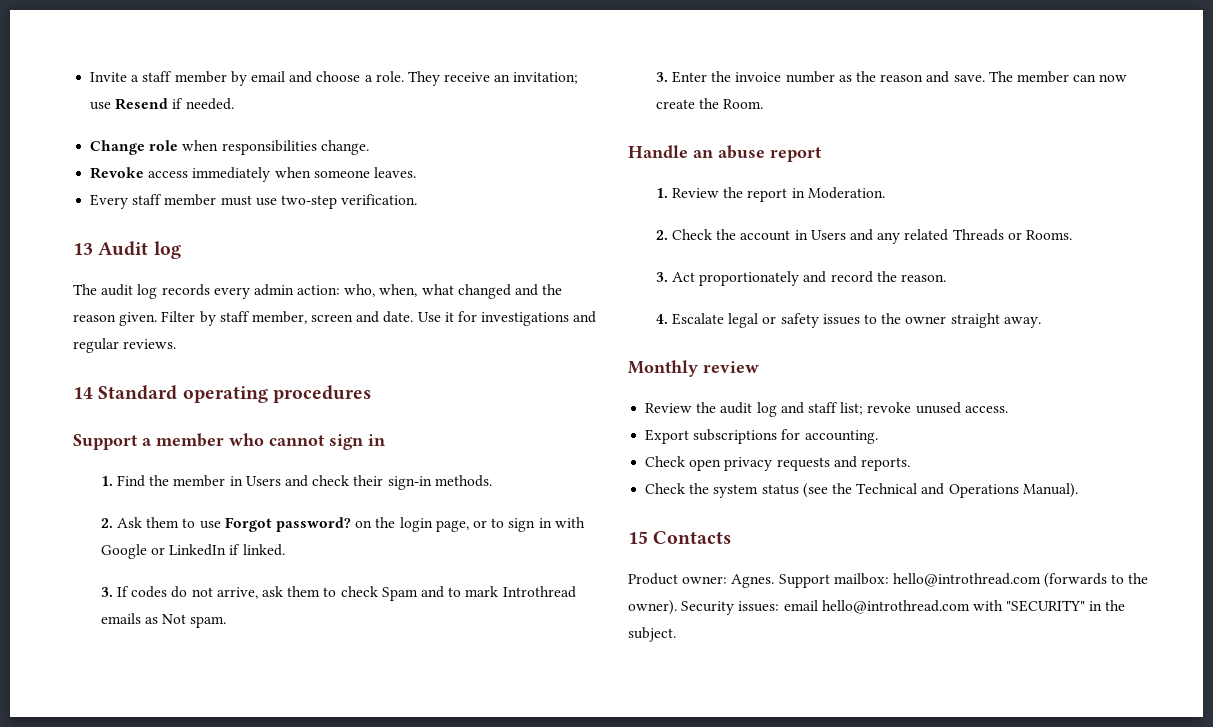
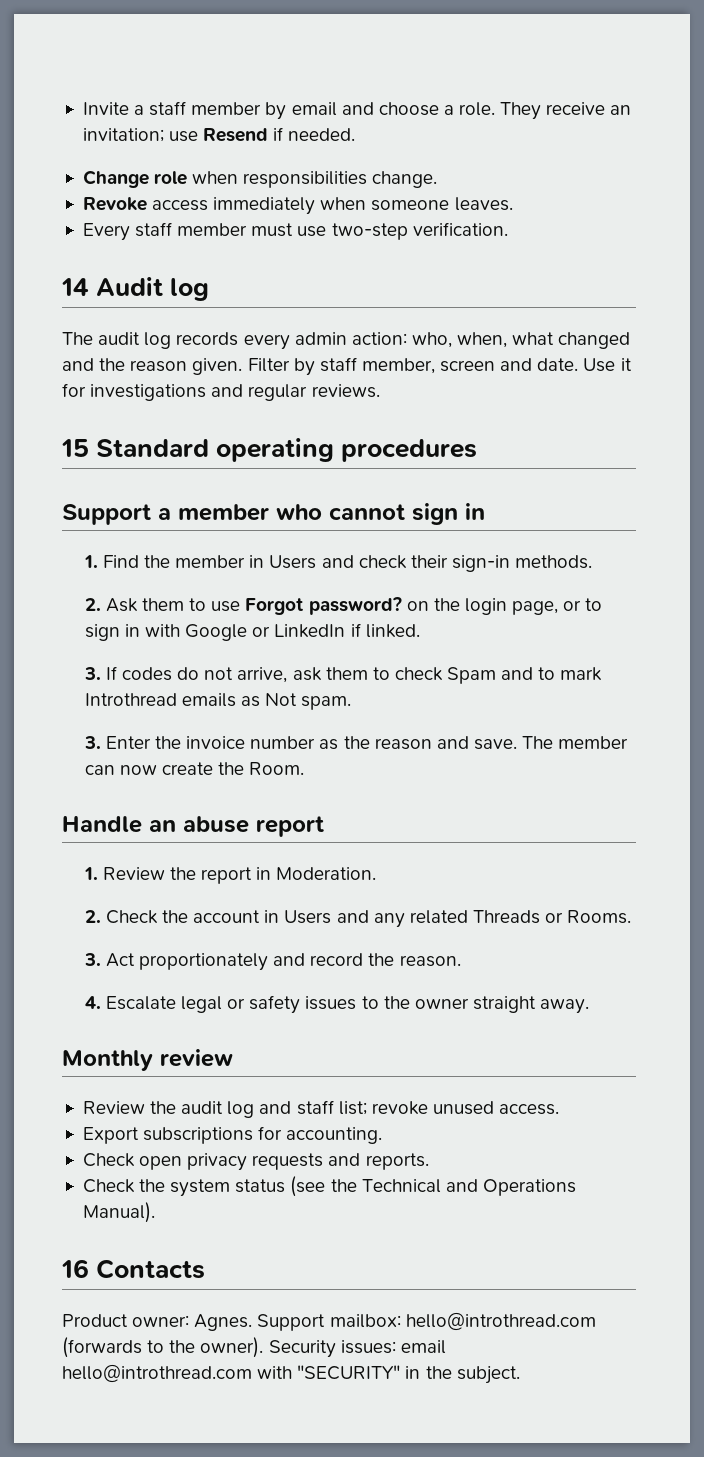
[73,243,93,255] 13 -> [61,278,89,296] 14
[73,387,93,399] 14 -> [61,439,89,457] 15
[628,531,648,544] 15 -> [61,1259,89,1278] 16

